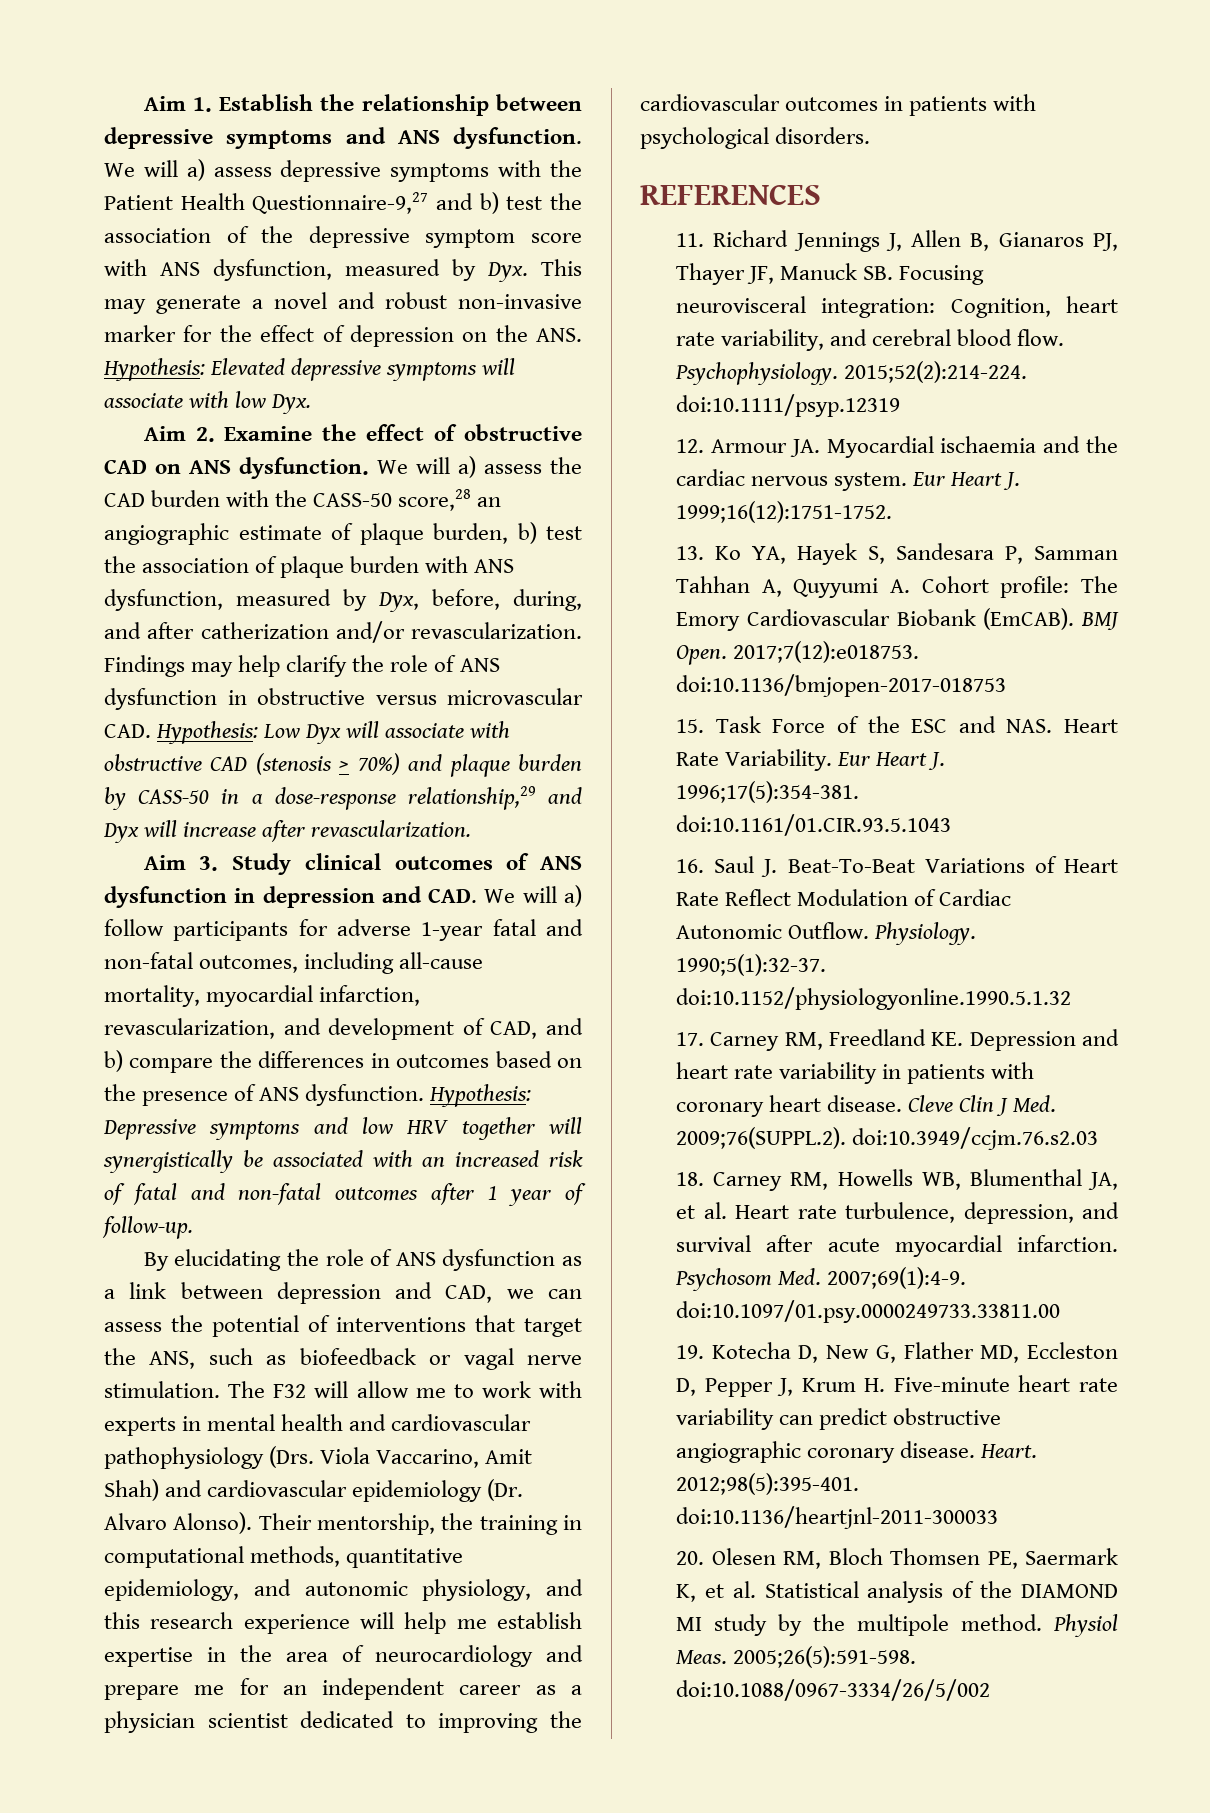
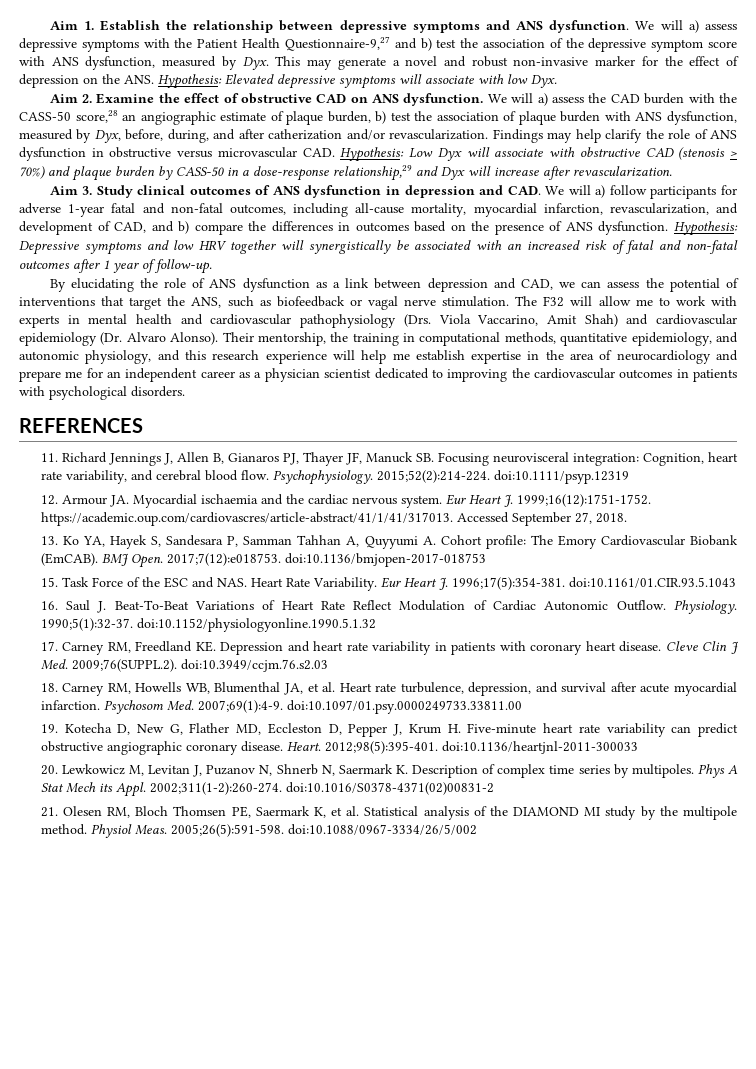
(893, 512) none -> [40,512,627,526] https://academic.oup.com/cardiovascres/article-abstract/41/1/41/317013. Accessed September 27, 2018.
(705, 1558) none -> [61,764,738,778] [40,782,494,797] [40,807,58,817] Lewkowicz M, Levitan J, Puzanov N, Shnerb N, Saermark K. Description of complex time series by multipoles. Phys A Stat Mech its Appl. 2002;311(1-2):260-274. doi:10.1016/S0378-4371(02)00831-2 // 21.

